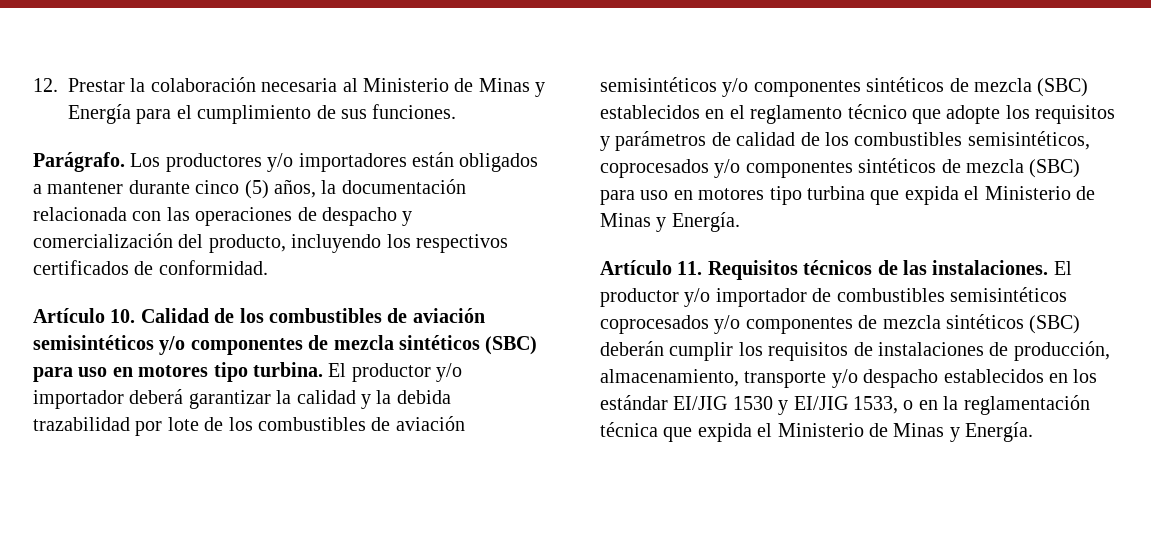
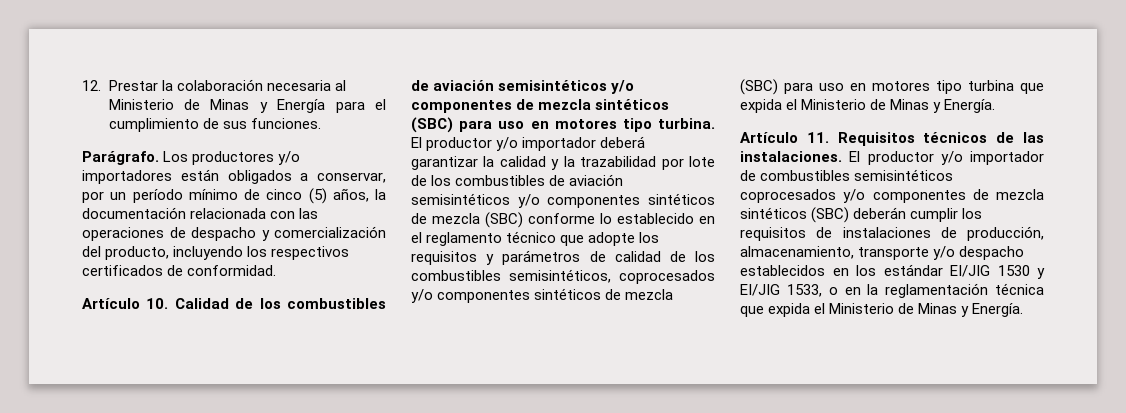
[47,180,190,194] mantener durante -> [317,172,386,183] [82,189,260,203] conservar, por un período mínimo de
[396,390,451,404] debida -> (575, 161) none
[600,105,700,119] establecidos -> [528,213,694,224] conforme lo establecido

